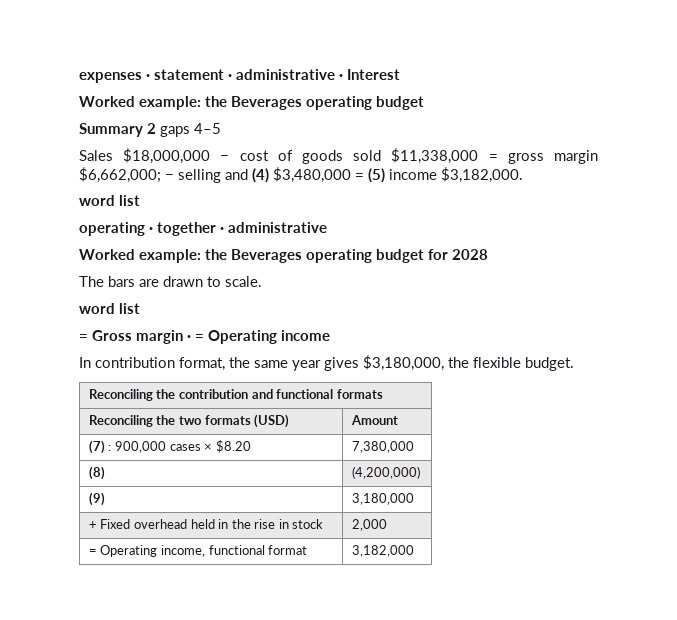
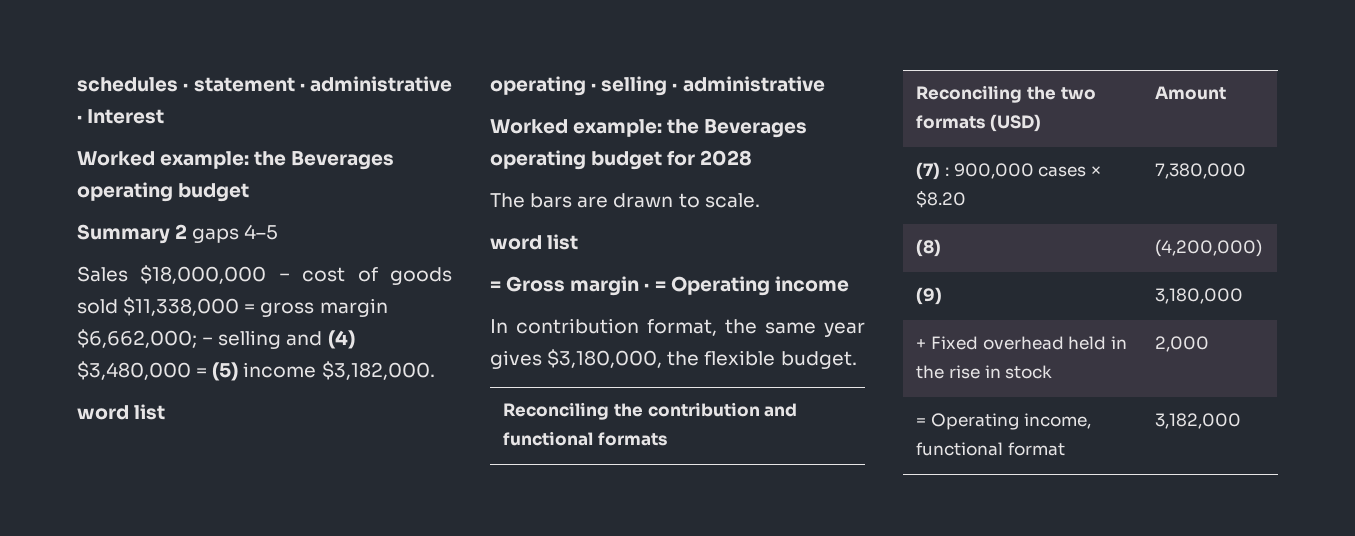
[79,72,142,83] expenses -> [77,77,178,92] schedules
[157,222,216,236] together -> [601,76,668,96] selling

